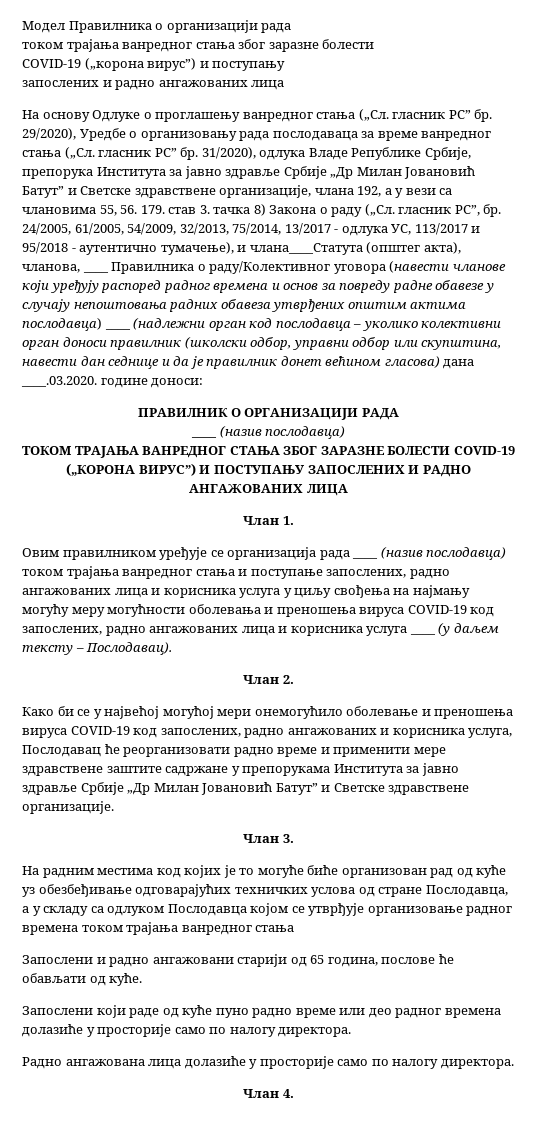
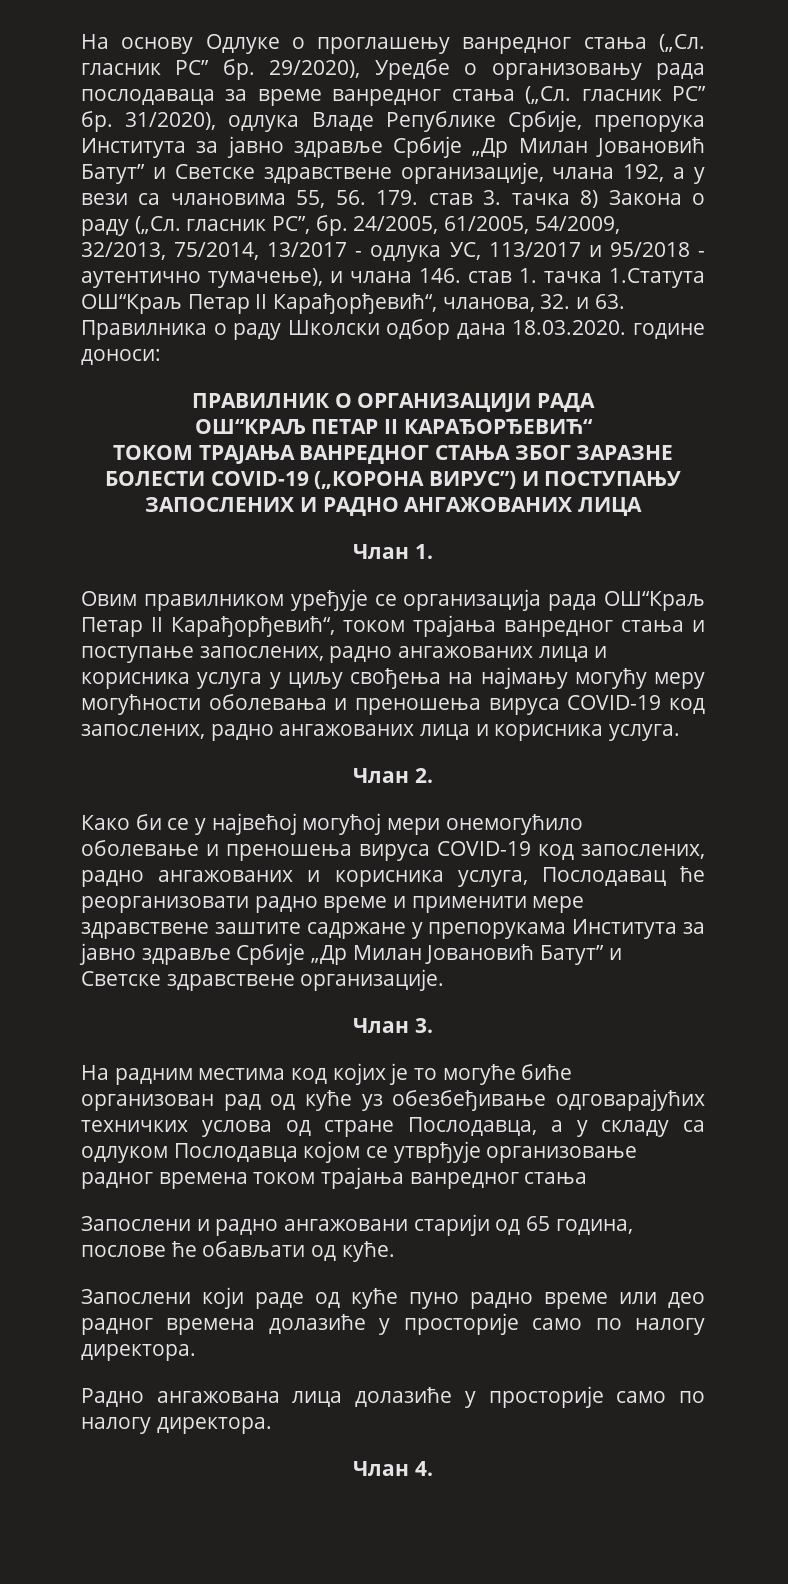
[22,20,292,33] [22,39,375,52] [22,58,286,71] [22,80,285,90] Moдел Правилника о организацији рада // током трајања ванредног стања због заразне болести // COVID-19 („корона вирус”) и поступању // запослених и радно ангажованих лица // -> (81, 41) none
[249,242,461,255] [22,261,506,274] [22,280,494,293] [22,299,467,312] [22,318,502,331] [22,337,502,350] [22,356,475,369] [21,376,97,387] члана____Статута (општег акта), чланова, ____ Правилника о раду/Колективног уговора (навести чланове који уређују распоред радног времена и основ за повреду радне обавезе у случају непоштовања радних обавеза утврђених општим актима послодавца) ____ (надлежни орган код послодавца – уколико колективни орган доноси правилник (школски одбор, управни одбор или скупштина, навести дан седнице и да је правилник донет већином гласова) дана ____.03.2020. -> [350,268,706,288] [81,293,625,314] [81,319,627,340] члана 146. став 1. тачка 1.Статута ОШ“Краљ Петар II Карађорђевић“, чланова, 32. и 63. Правилника о раду Школски одбор дана 18.03.2020.
[190,426,346,439] ____ (назив послодавца) -> [194,419,593,435] ОШ“КРАЉ ПЕТАР II КАРАЂОРЂЕВИЋ“
[352,547,507,560] ____ (назив послодавца) -> [604,591,705,611] [81,616,335,637] ОШ“Краљ Петар II Карађорђевић“,
[366,623,499,636] [22,642,173,655] услуга ____ (у даљем тексту – Послодавац). -> [609,724,681,741] услуга.

